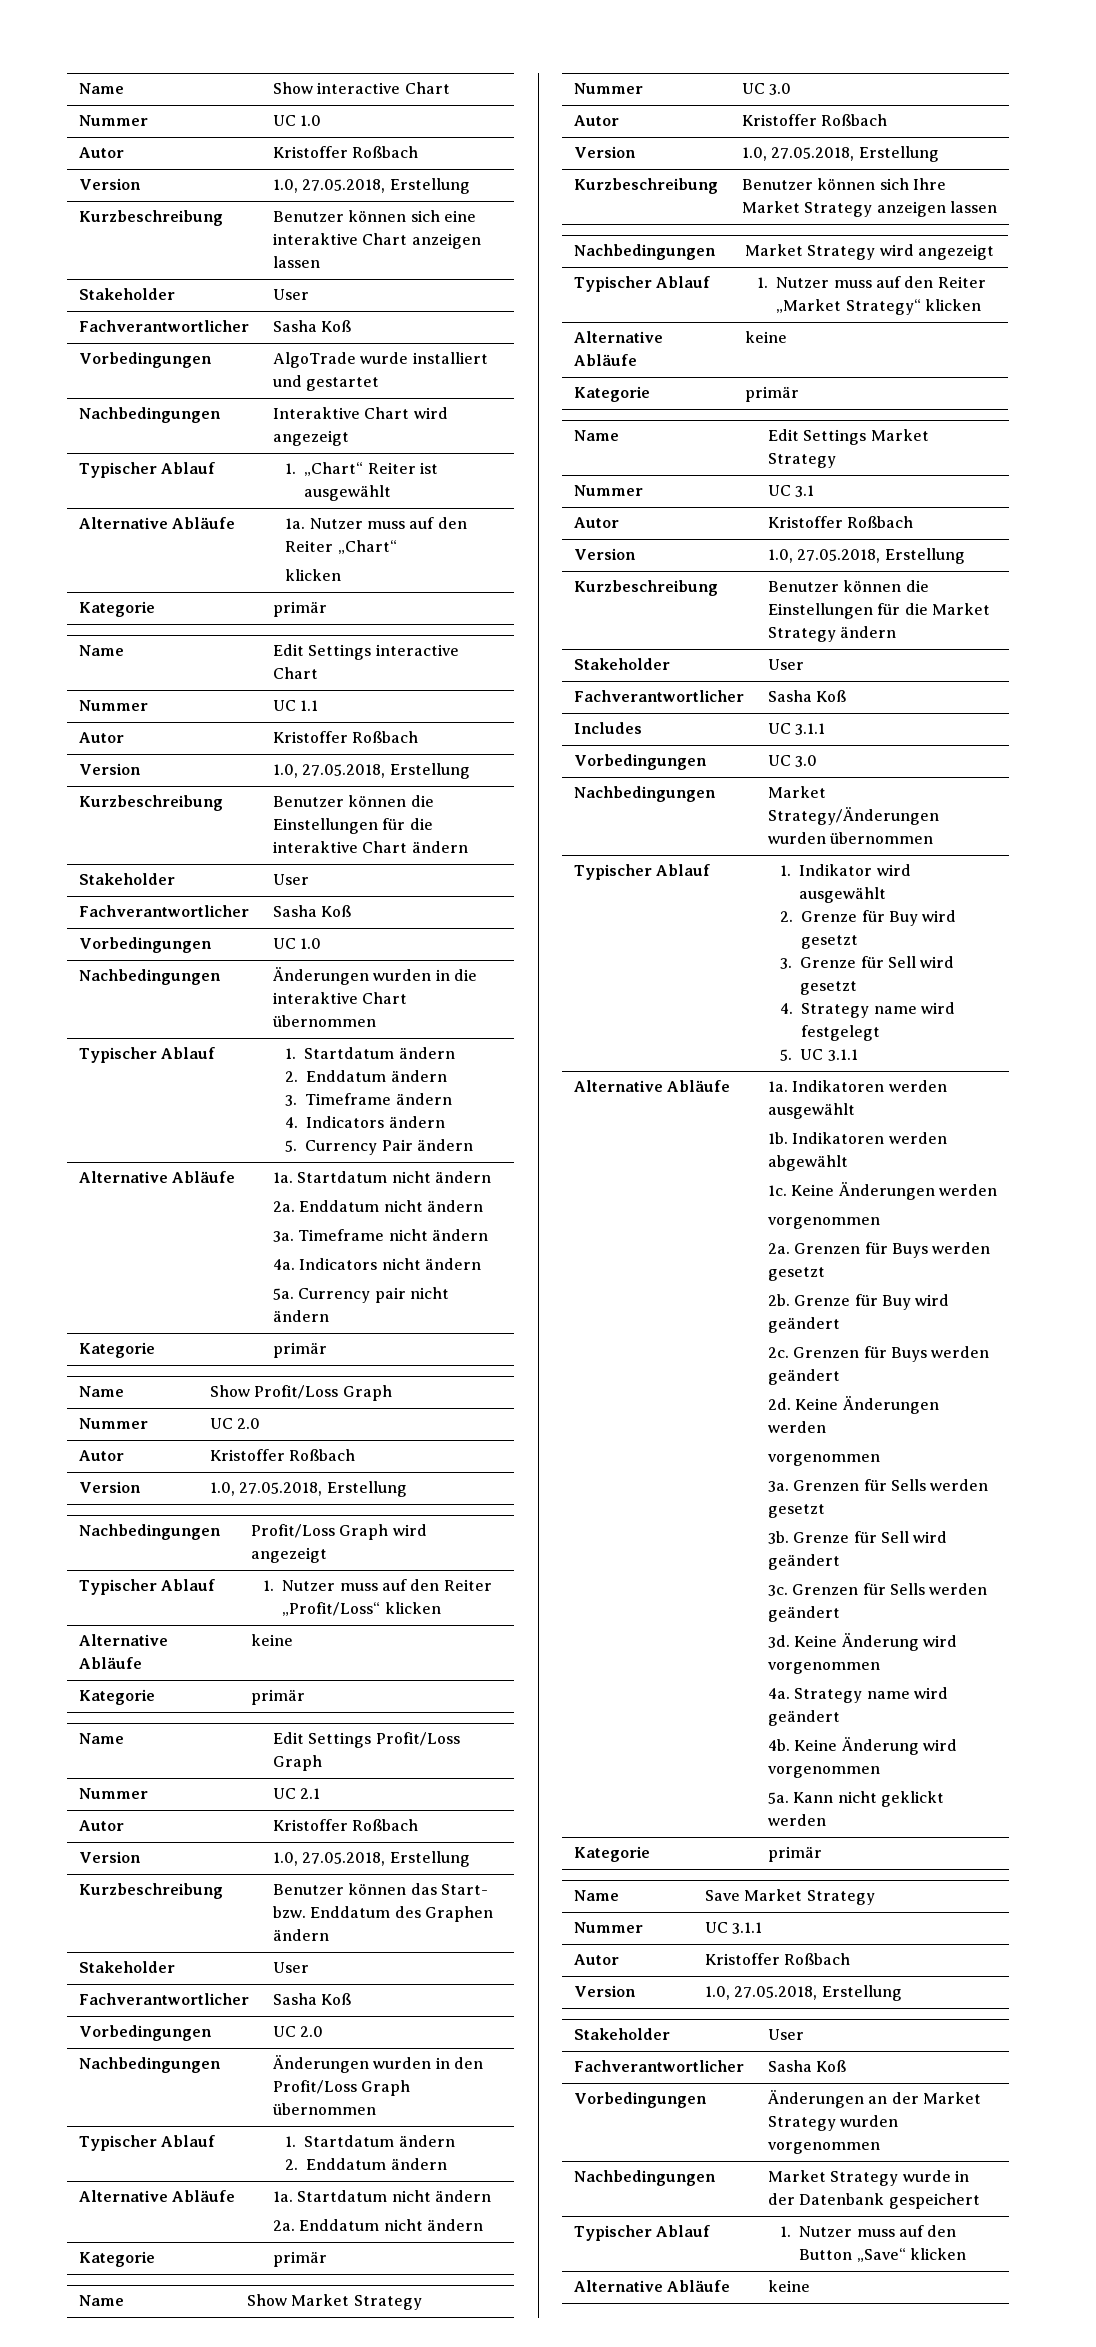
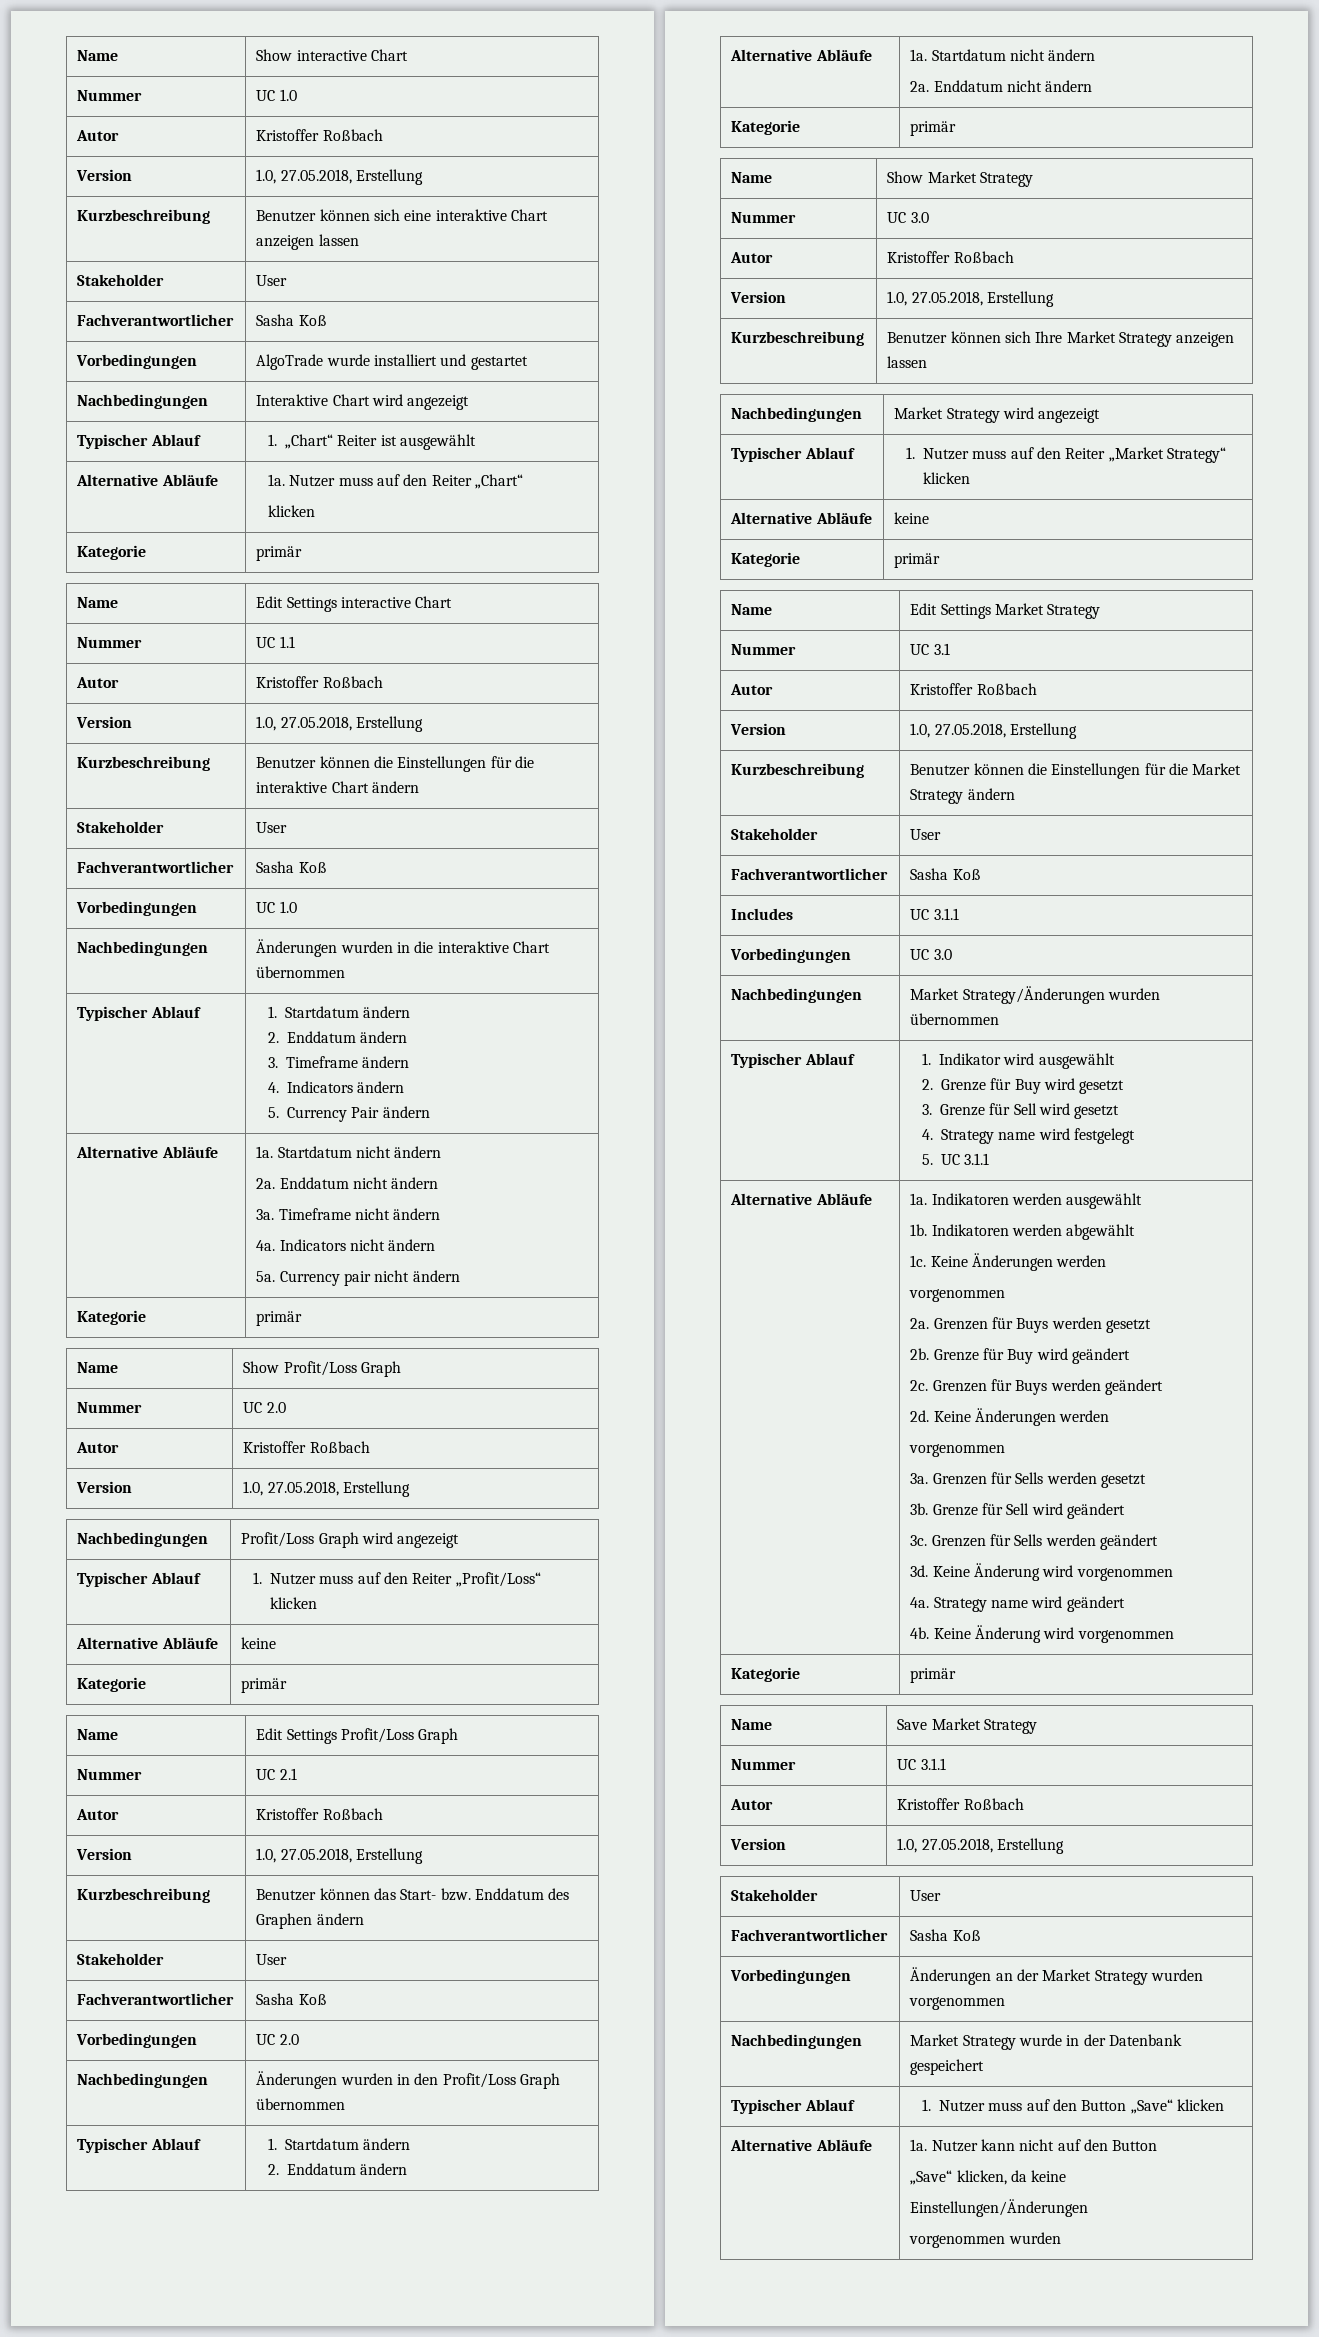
[767,1791,944,1807] [767,1814,826,1826] // 5a. Kann nicht geklickt werden -> (1174, 1636) none
[767,2280,810,2292] keine -> [910,2139,1158,2152] [910,2170,1067,2185] [910,2199,1089,2217] [909,2232,1061,2248] 1a. Nutzer kann nicht auf den Button // „Save“ klicken, da keine // Einstellungen/Änderungen // vorgenommen wurden

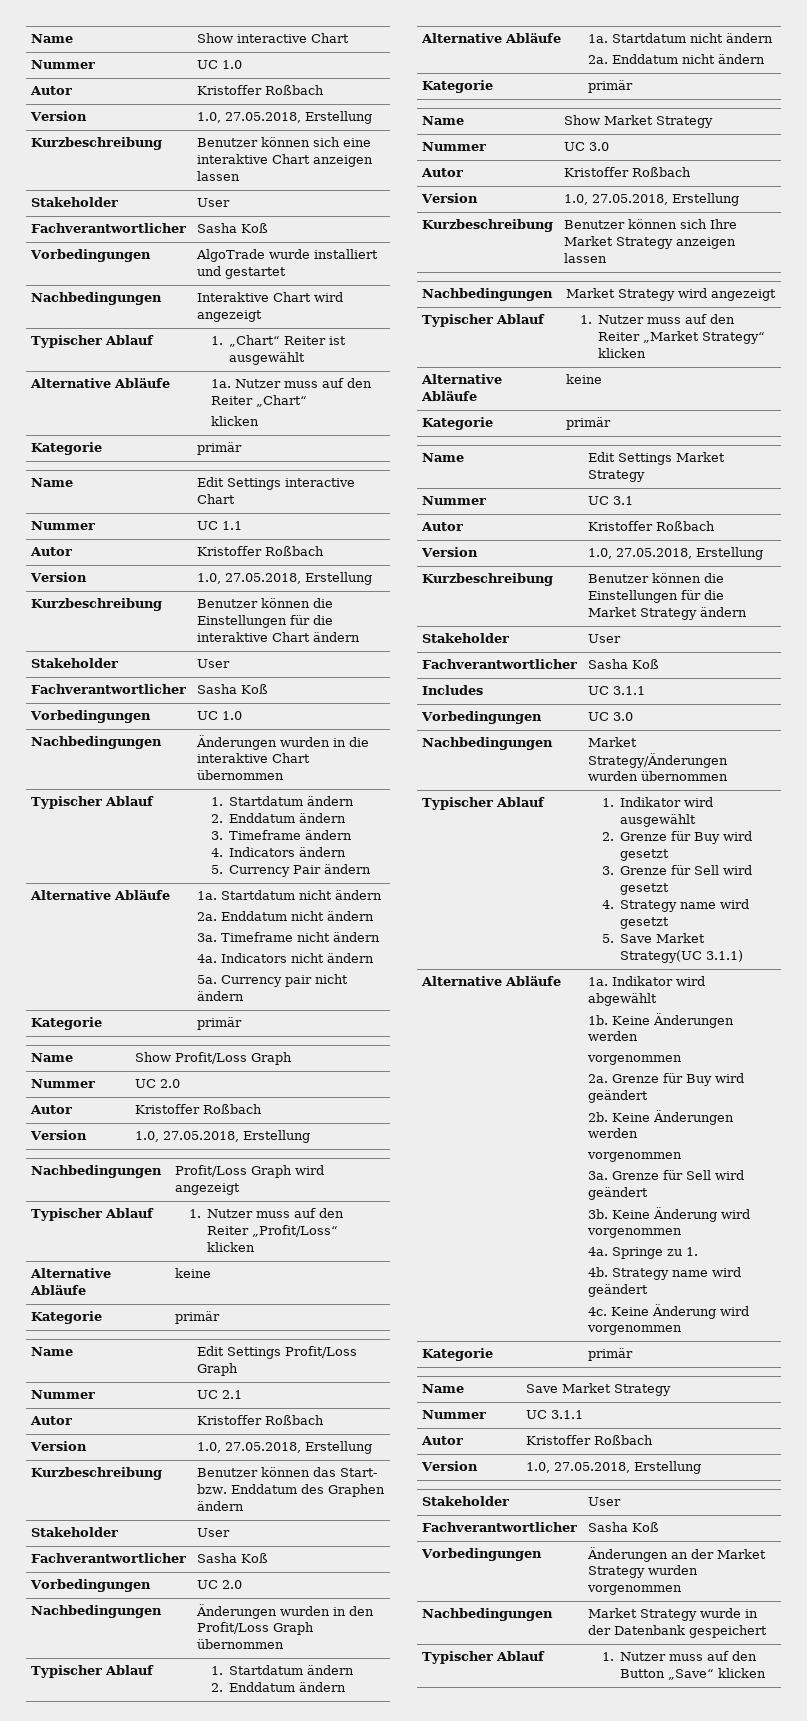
[1074,1128,1136,1144] [922,1153,990,1165] [730,1193,872,1205] [910,1193,1143,1209] [910,1224,1136,1240] [910,1255,927,1267] festgelegt // 5. UC 3.1.1 // Alternative Abläufe | 1a. Indikatoren werden ausgewählt // 1b. Indikatoren werden abgewählt // 1c. -> [619,917,669,929] [601,933,705,943] [619,950,743,963] [421,976,562,986] [588,976,706,986] [588,993,658,1006] [588,1015,609,1025] gesetzt // 5. Save Market Strategy(UC 3.1.1) // Alternative Abläufe | 1a. Indikator wird abgewählt // 1b.
[933,1317,1151,1333] [910,1348,930,1360] Grenzen für Buys werden gesetzt // 2b. -> (609, 1078) none
[910,1379,1163,1395] [910,1410,930,1422] 2c. Grenzen für Buys werden geändert // 2d. -> [588,1112,609,1122] 2b.
[932,1472,1146,1488] [910,1503,929,1515] Grenzen für Sells werden gesetzt // 3b. -> (609, 1175) none
[910,1534,1158,1550] [910,1565,929,1577] 3c. Grenzen für Sells werden geändert // 3d. -> [588,1209,609,1219] 3b.
(930, 1602) none -> [612,1247,699,1259] [588,1267,609,1277] Springe zu 1. // 4b.
[910,1627,930,1639] 4b. -> [588,1307,608,1316] 4c.
[730,2139,872,2151] [910,2139,1158,2152] [910,2170,1067,2185] [910,2199,1089,2217] [909,2232,1061,2248] // Alternative Abläufe | 1a. Nutzer kann nicht auf den Button // „Save“ klicken, da keine // Einstellungen/Änderungen // vorgenommen wurden -> (766, 1673) none

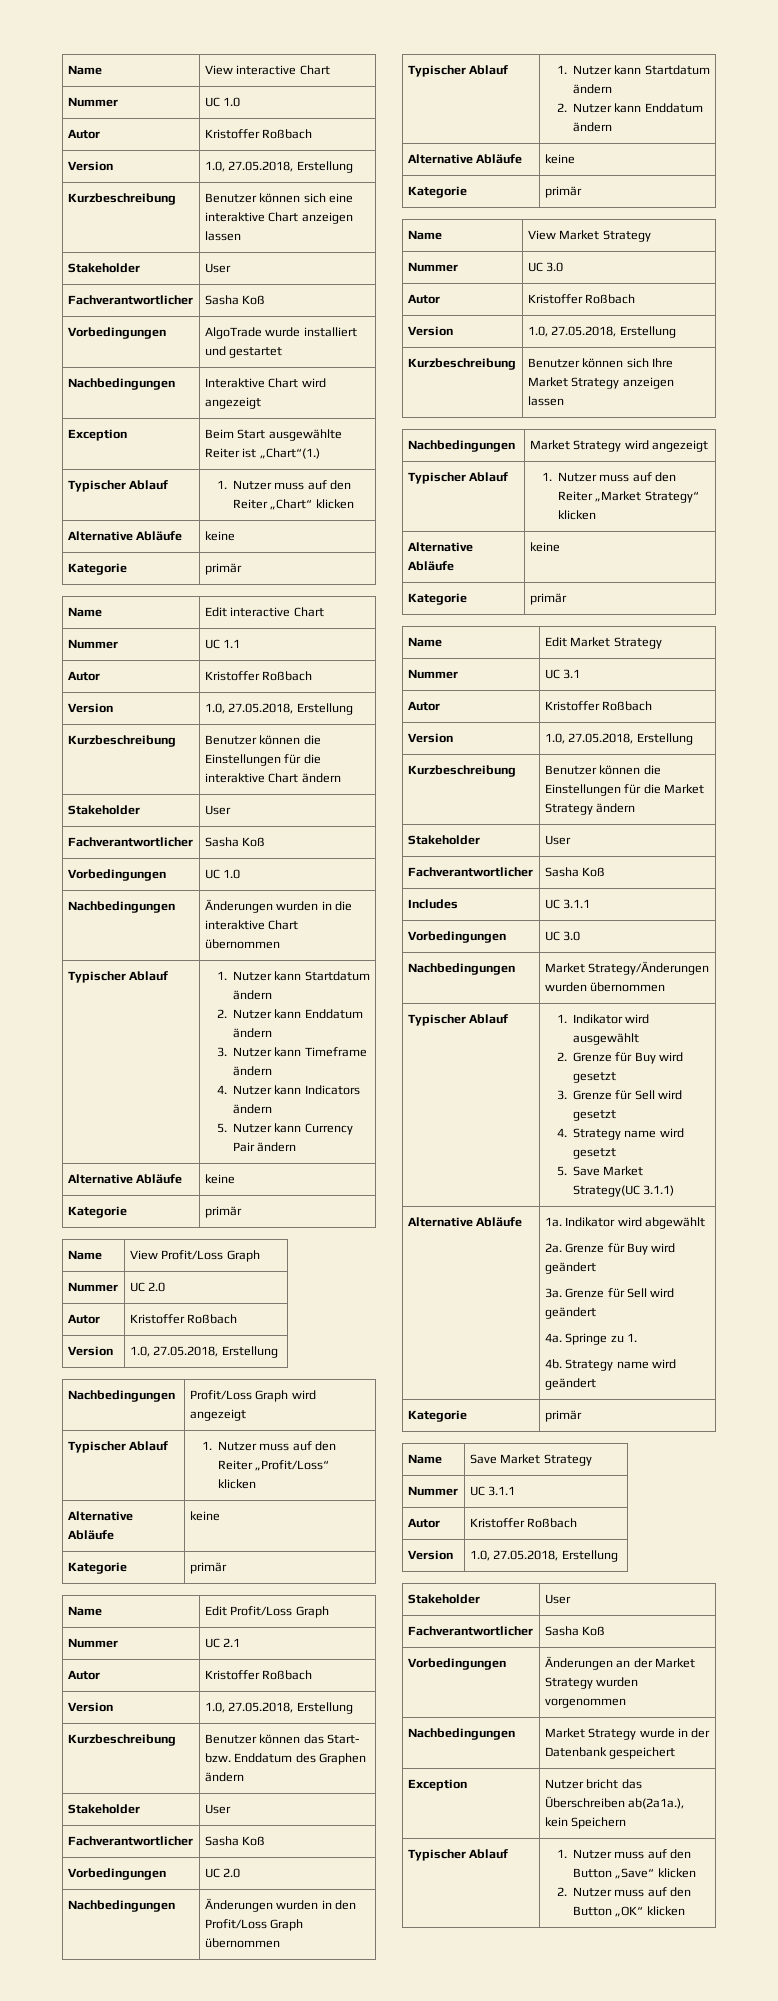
[31,34,74,43] [197,33,234,43] Name | Show -> [67,65,102,75] [204,65,233,75] Name | View
[31,335,155,348] [210,335,346,347] [228,352,305,365] [30,378,171,388] [210,379,231,388] Typischer Ablauf | 1. „Chart“ Reiter ist ausgewählt // Alternative Abläufe | 1a. -> [67,429,127,441] [204,429,342,441] [204,448,320,459] [67,480,169,492] [216,480,227,489] Exception | Beim Start ausgewählte Reiter ist „Chart“(1.) // Typischer Ablauf | 1.
[210,416,259,426] [31,442,103,455] [197,442,243,455] [31,478,74,487] [197,477,282,490] // klicken // Kategorie | primär // Name | Edit Settings -> [315,499,354,509] [67,531,183,541] [204,531,235,541] [67,563,127,575] [204,563,242,575] [67,607,102,617] [204,607,227,617] klicken // Alternative Abläufe | keine // Kategorie | primär // Name | Edit
[228,796,354,806] [210,814,223,823] Startdatum ändern // 2. -> [232,971,370,981] [232,990,272,1000] [216,1009,302,1019] Nutzer kann Startdatum ändern // 2. Nutzer kann
(223, 835) none -> [232,1047,302,1057] Nutzer kann
(223, 852) none -> [232,1085,302,1095] Nutzer kann
(223, 869) none -> [232,1123,302,1133] Nutzer kann
[197,890,383,900] [197,911,375,921] [197,932,381,942] [197,953,375,963] [197,974,349,987] [197,991,245,1001] [31,1017,103,1030] [197,1017,243,1030] [31,1053,74,1062] [135,1052,172,1062] 1a. Startdatum nicht ändern // 2a. Enddatum nicht ändern // 3a. Timeframe nicht ändern // 4a. Indicators nicht ändern // 5a. Currency pair nicht ändern // Kategorie | primär // Name | Show -> [204,1174,235,1184] [67,1206,127,1218] [204,1206,242,1218] [67,1250,102,1260] [129,1250,158,1260] keine // Kategorie | primär // Name | View
[227,1347,282,1359] Settings -> (227, 1611) none
[228,1665,354,1675] [210,1683,223,1692] Startdatum ändern // 2. -> [572,65,710,75] [572,84,612,94] [556,103,642,113] Nutzer kann Startdatum ändern // 2. Nutzer kann
[588,33,774,43] [588,54,766,64] [422,80,494,93] [588,80,634,93] [422,116,465,125] [564,115,601,125] 1a. Startdatum nicht ändern // 2a. Enddatum nicht ändern // Kategorie | primär // Name | Show -> [544,154,575,164] [407,186,467,198] [544,186,582,198] [407,230,442,240] [527,230,556,240] keine // Kategorie | primär // Name | View
[618,453,673,465] Settings -> (567, 642) none
[588,1013,735,1028] [588,1031,639,1041] [587,1055,683,1065] // 1b. Keine Änderungen werden // vorgenommen -> (705, 1223) none
[588,1110,735,1125] [588,1128,639,1138] [587,1152,683,1162] // 2b. Keine Änderungen werden // vorgenommen -> (596, 1268) none
[588,1207,751,1222] [587,1228,683,1238] // 3b. Keine Änderung wird vorgenommen -> (596, 1313) none
[588,1304,750,1319] [587,1325,683,1335] // 4c. Keine Änderung wird vorgenommen -> (596, 1384) none
(768, 1631) none -> [407,1779,467,1791] [544,1779,642,1789] [544,1796,685,1809] [544,1817,627,1829] // Exception | Nutzer bricht das Überschreiben ab(2a1a.), kein Speichern
(766, 1673) none -> [556,1887,691,1897] [572,1906,685,1917] // 2. Nutzer muss auf den Button „OK“ klicken

